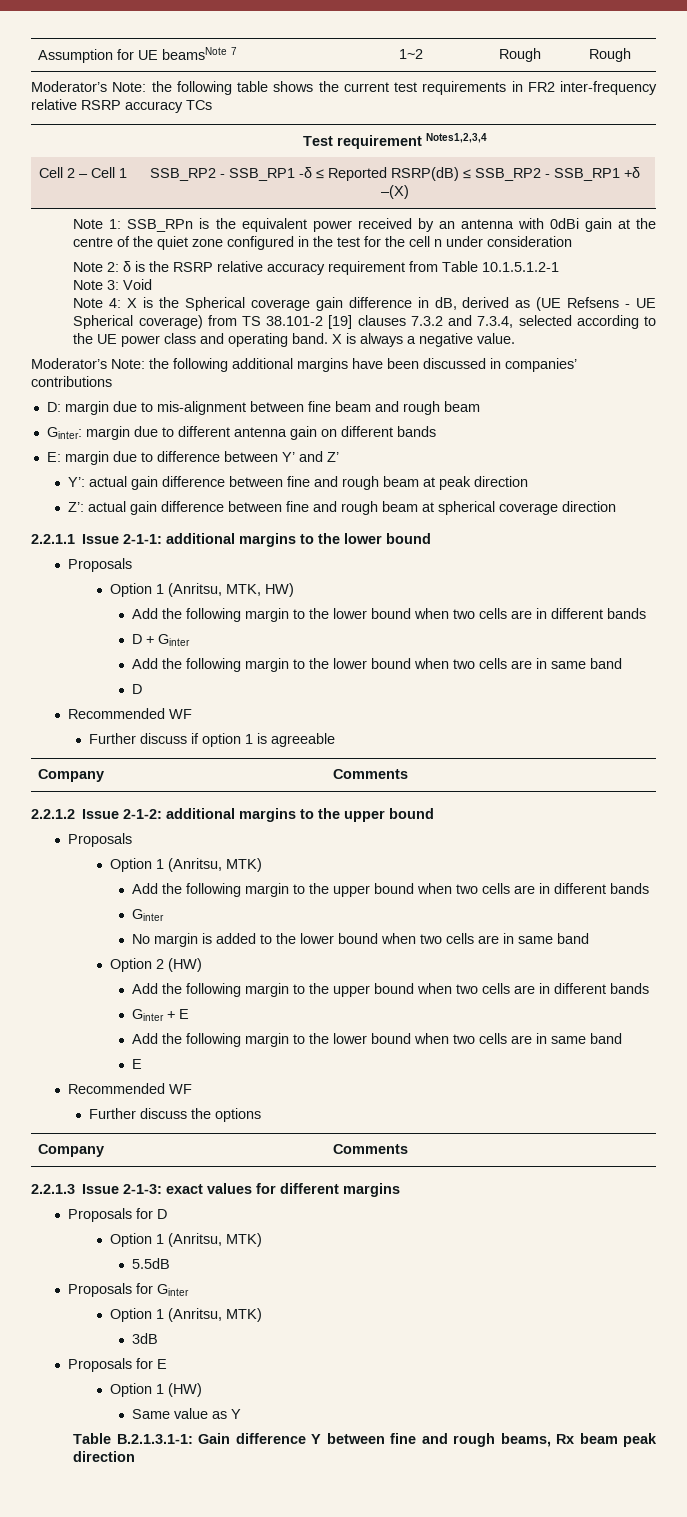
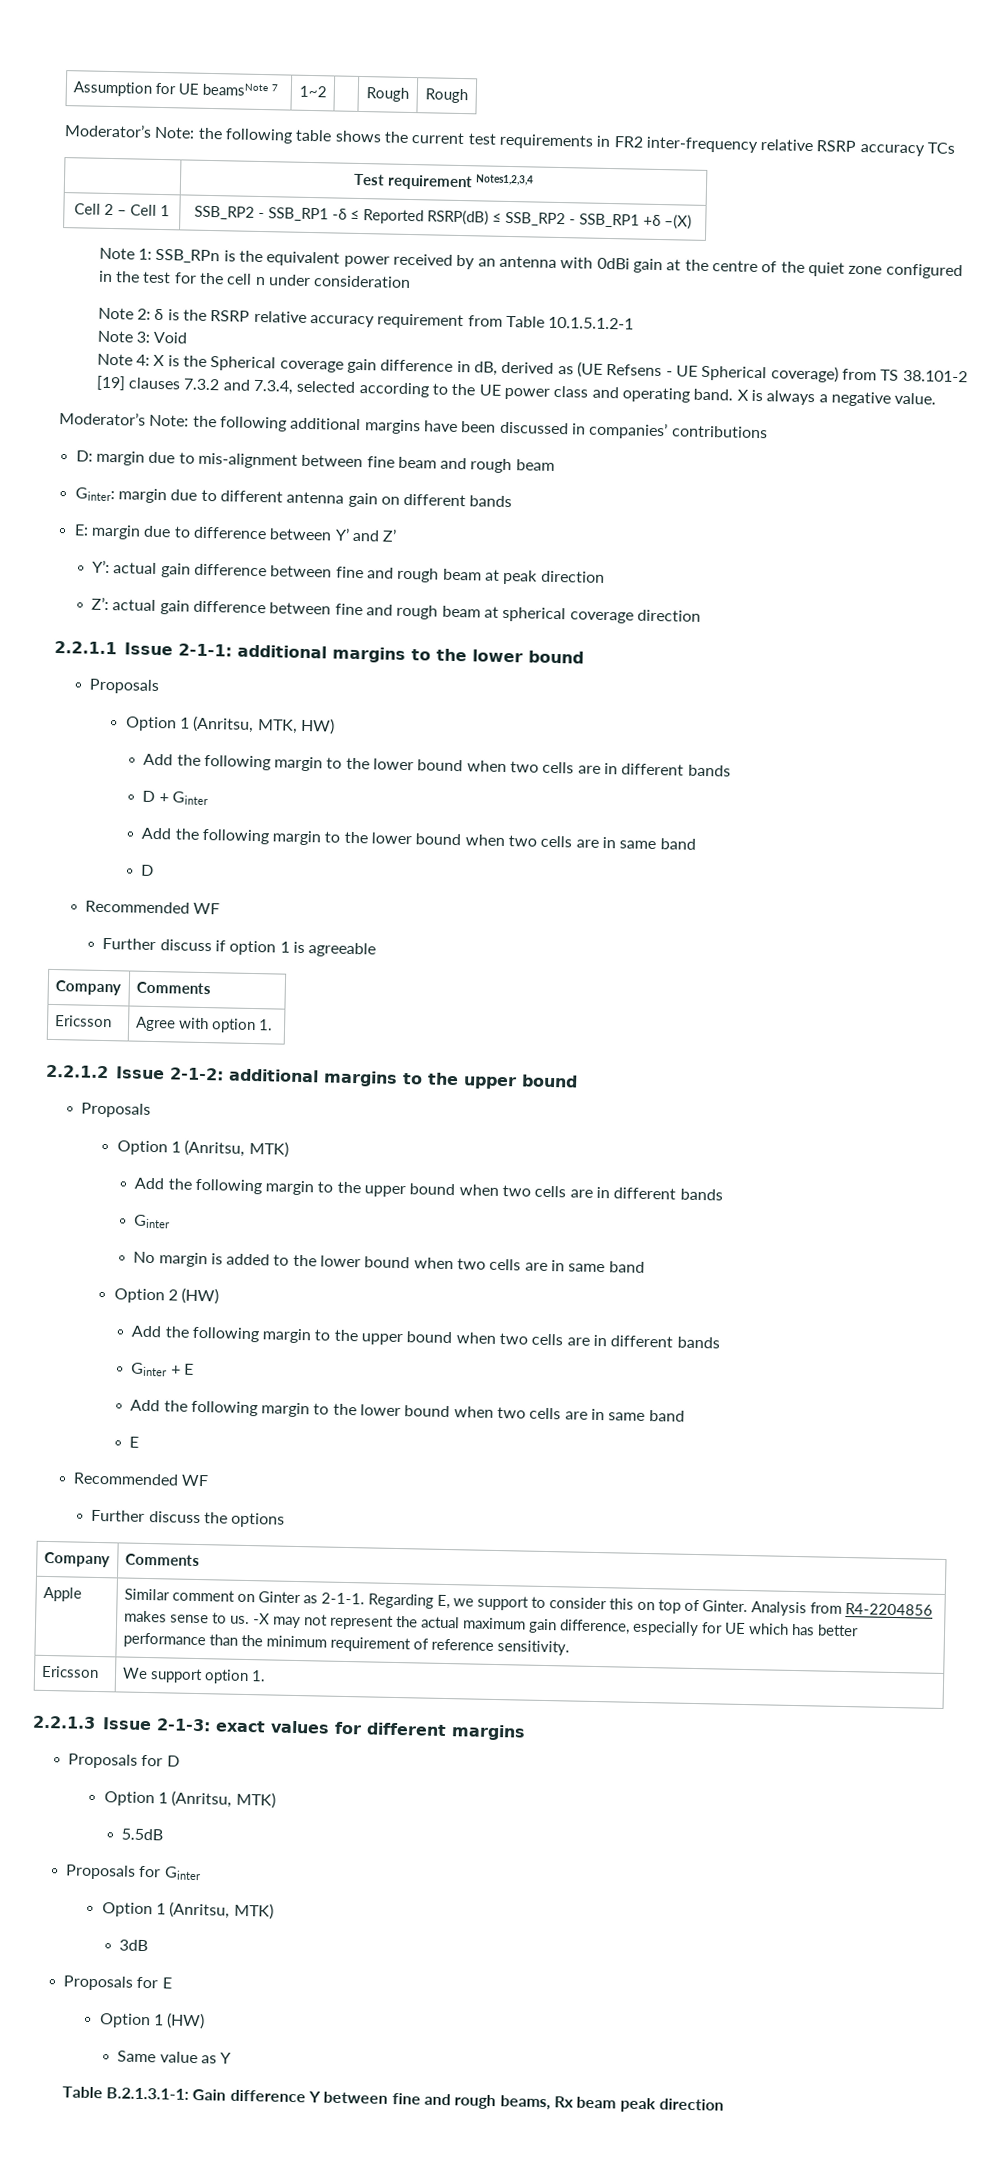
(408, 774) none -> [54,1015,112,1028] [134,1016,273,1034] // Ericsson | Agree with option 1.
(408, 1149) none -> [42,1586,82,1602] [123,1588,933,1617] [123,1610,859,1637] [122,1632,570,1656] [40,1665,99,1679] [121,1667,266,1685] // Apple | Similar comment on Ginter as 2-1-1. Regarding E, we support to consider this on top of Ginter. Analysis from R4-2204856 makes sense to us. -X may not represent the actual maximum gain difference, especially for UE which has better performance than the minimum requirement of reference sensitivity. // Ericsson | We support option 1.

